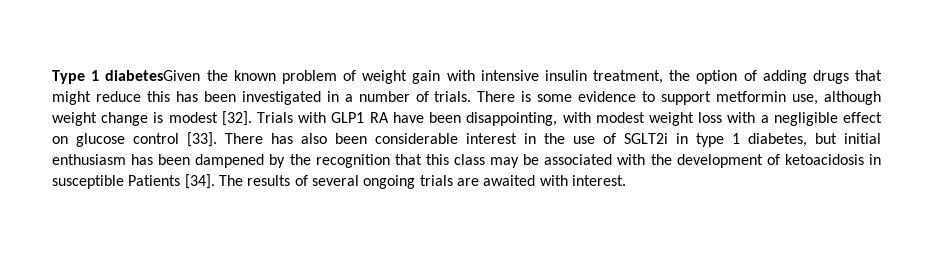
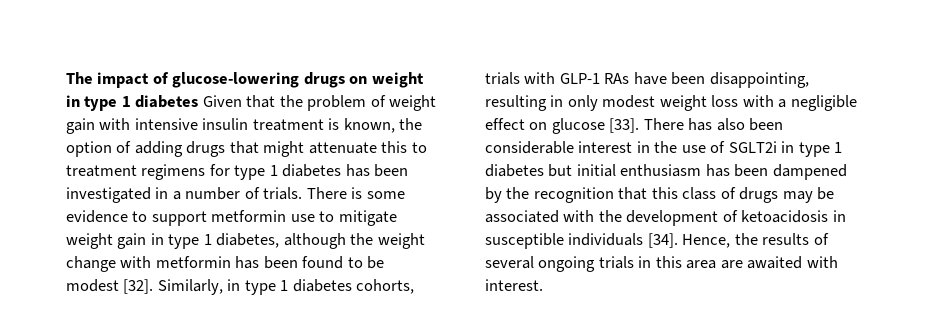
[52,70,276,84] Type 1 diabetesGiven the known -> [66,72,424,88] [66,95,303,111] The impact of glucose-lowering drugs on weight in type 1 diabetes Given that the
[593,70,664,84] treatment, -> [252,118,395,133] treatment is known,
[95,91,170,102] reduce this -> [308,141,427,154] [66,164,342,180] attenuate this to treatment regimens for type 1 diabetes
[792,91,881,105] [52,111,591,126] use, although weight change is modest [32]. Trials with GLP1 RA have been disappointing, with -> [290,210,397,226] [66,233,425,249] [66,256,385,272] [66,279,415,295] [485,72,809,88] [485,95,598,111] use to mitigate weight gain in type 1 diabetes, although the weight change with metformin has been found to be modest [32]. Similarly, in type 1 diabetes cohorts, trials with GLP-1 RAs have been disappointing, resulting in only
[133,133,179,144] control -> (605, 126) none
[748,133,807,147] diabetes, -> [485,164,544,177] diabetes
(485, 159) none -> [720,187,779,203] of drugs
[128,174,243,189] Patients [34]. The -> [568,233,758,248] individuals [34]. Hence, the
(453, 180) none -> [638,256,717,269] in this area

